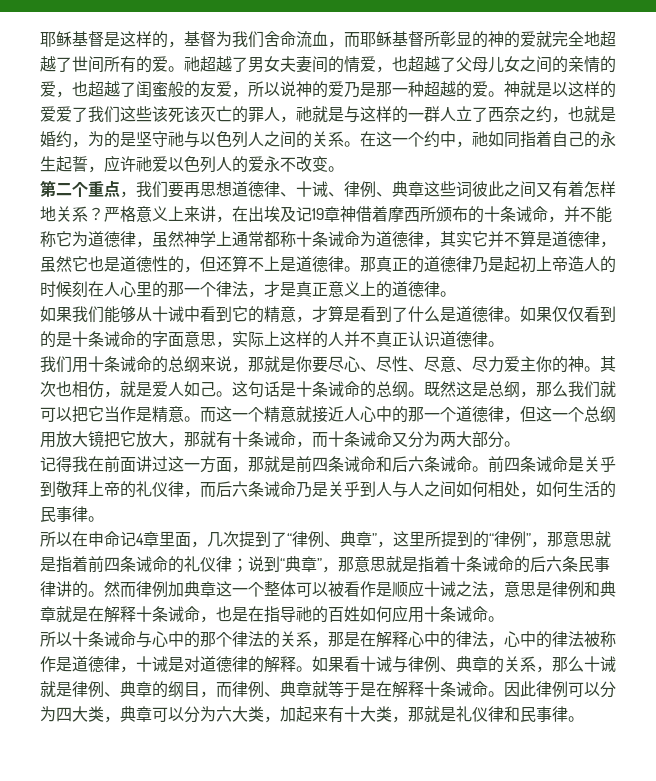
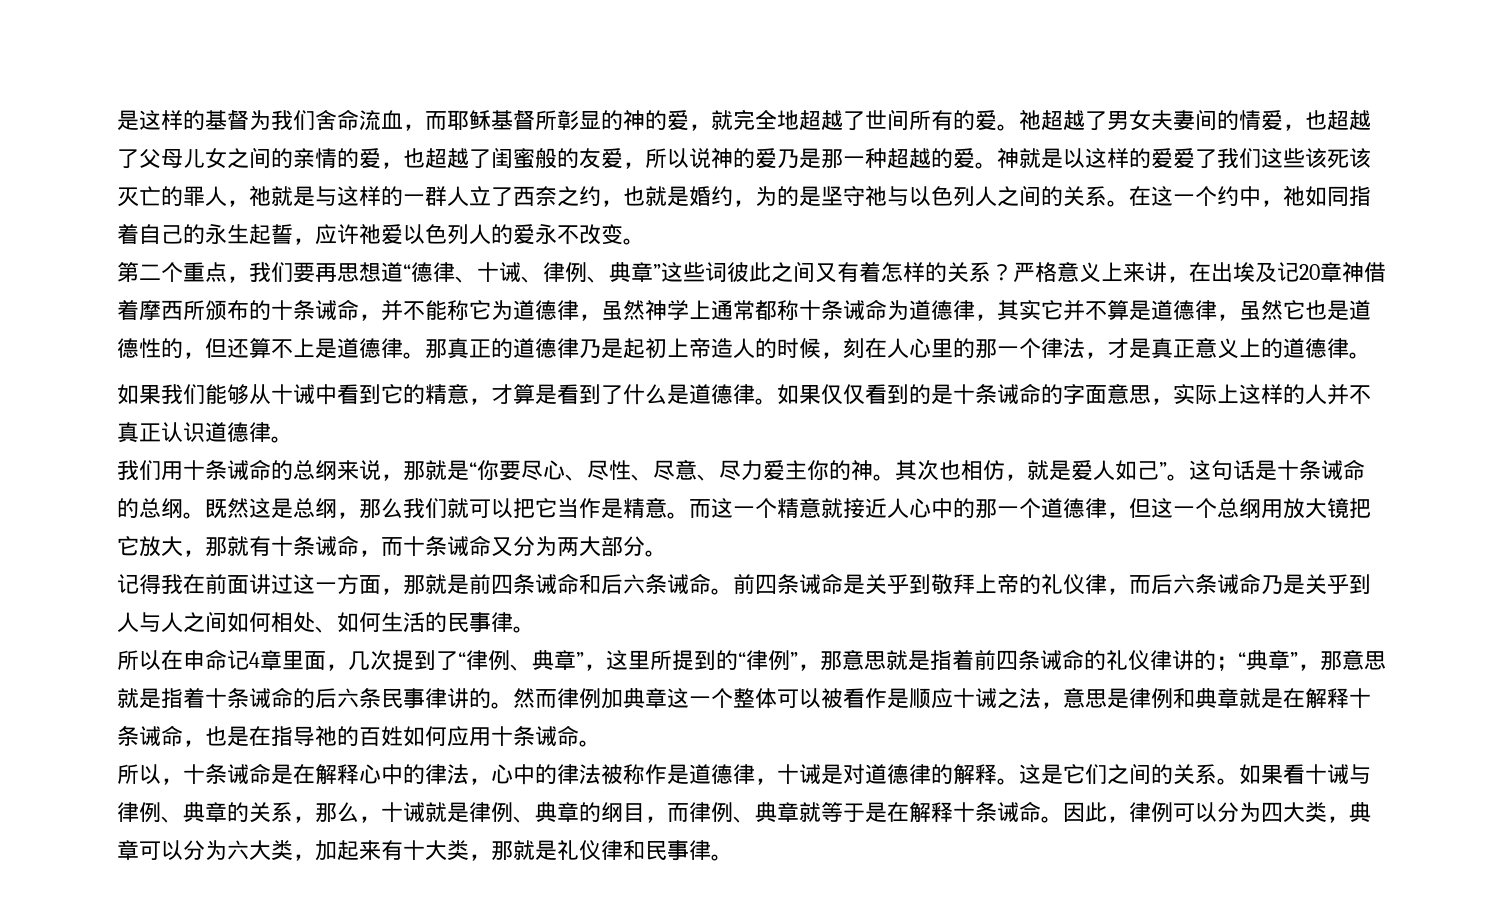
[40,31,104,47] 耶稣基督 -> (117, 120) none
[168,41,184,48] ， -> (205, 120) none
(536, 39) none -> [689,124,711,131] ，
(248, 189) none -> [403,264,411,280] “
(424, 189) none -> [653,264,661,280] ”
[40,206,56,222] 地 -> [925,262,947,282] 的
[312,208,324,220] 19 -> [1299,264,1320,280] 20
(72, 289) none -> [821,352,843,359] ，
(296, 364) none -> [469,462,477,478] “
(216, 389) none -> [1159,462,1167,478] ”
[520,491,536,498] ， -> [315,626,337,633] 、
[232,556,280,573] ；说到 -> [1172,650,1238,671] 讲的；
[72,631,344,648] 十条诫命与心中的那个律法的关系，那 -> [161,763,271,785] ，十条诫命
(312, 669) none -> [1019,763,1239,785] 这是它们之间的关系。
(584, 664) none -> [359,816,381,823] ，
(536, 689) none -> [1107,816,1129,823] ，

